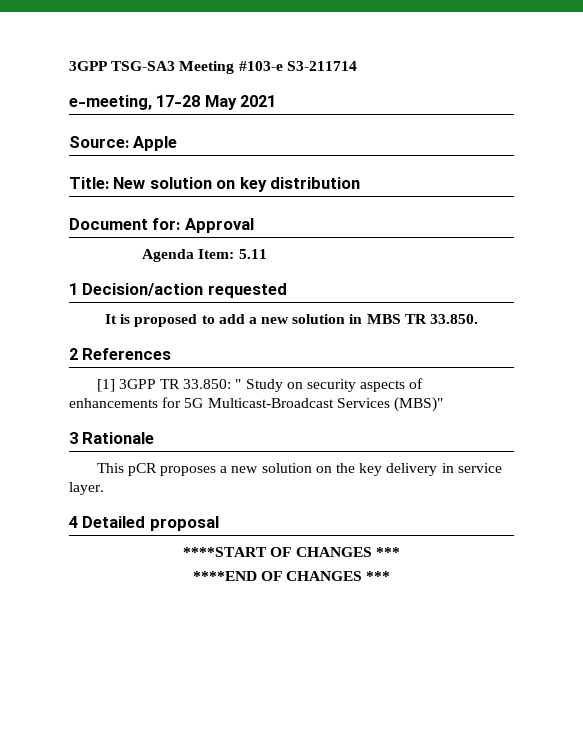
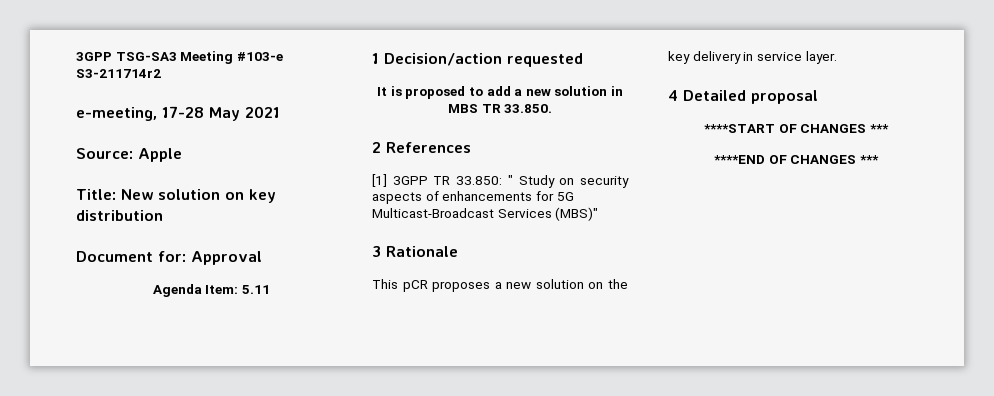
[286,61,357,71] S3-211714 -> [76,69,161,78] S3-211714r2

